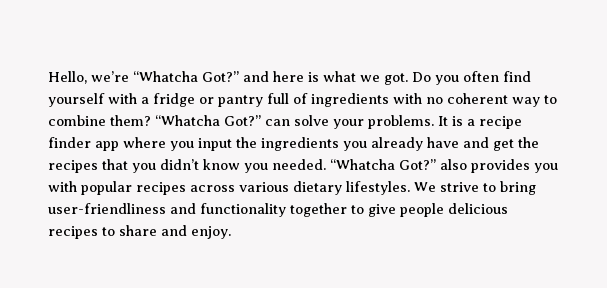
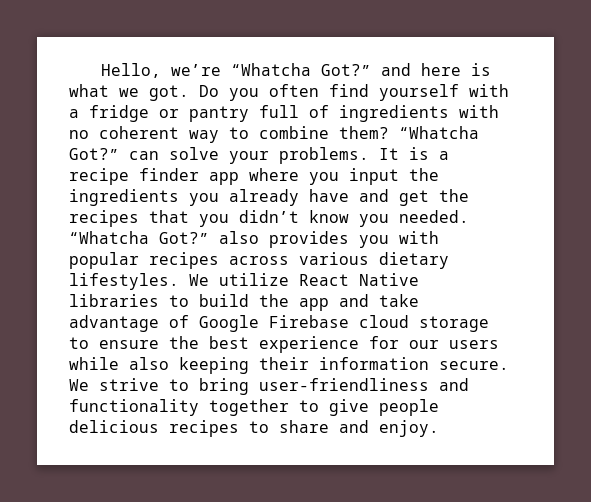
(436, 187) none -> [219,273,419,286] [69,294,419,311] [69,315,489,332] [69,336,499,353] [69,357,509,374] [69,379,89,391] utilize React Native libraries to build the app and take advantage of Google Firebase cloud storage to ensure the best experience for our users while also keeping their information secure. We

